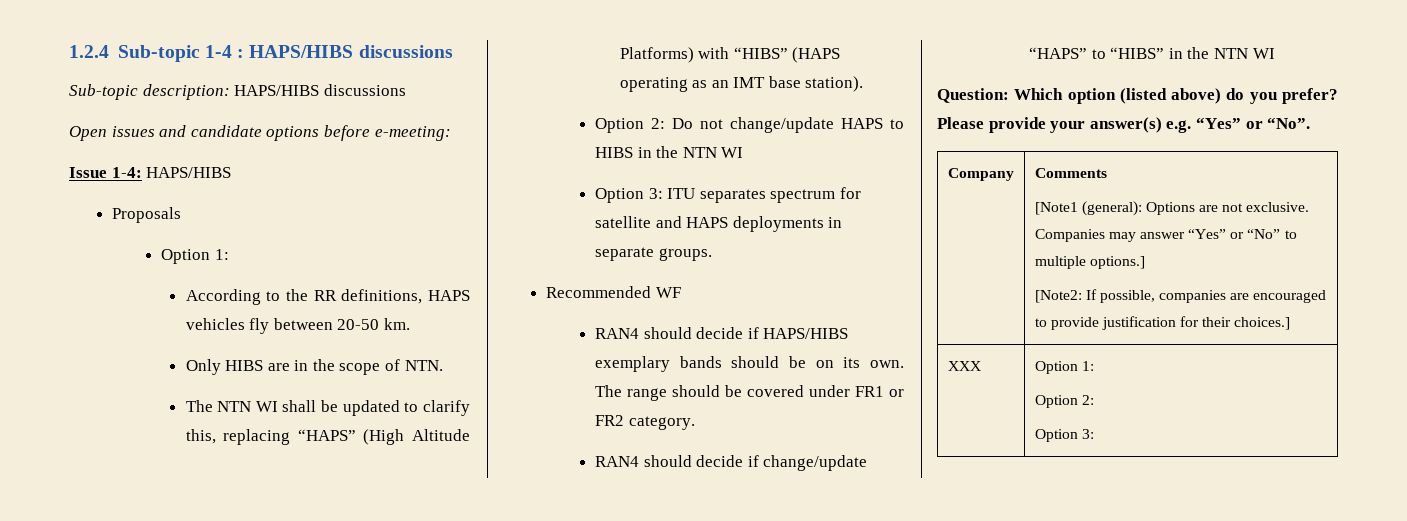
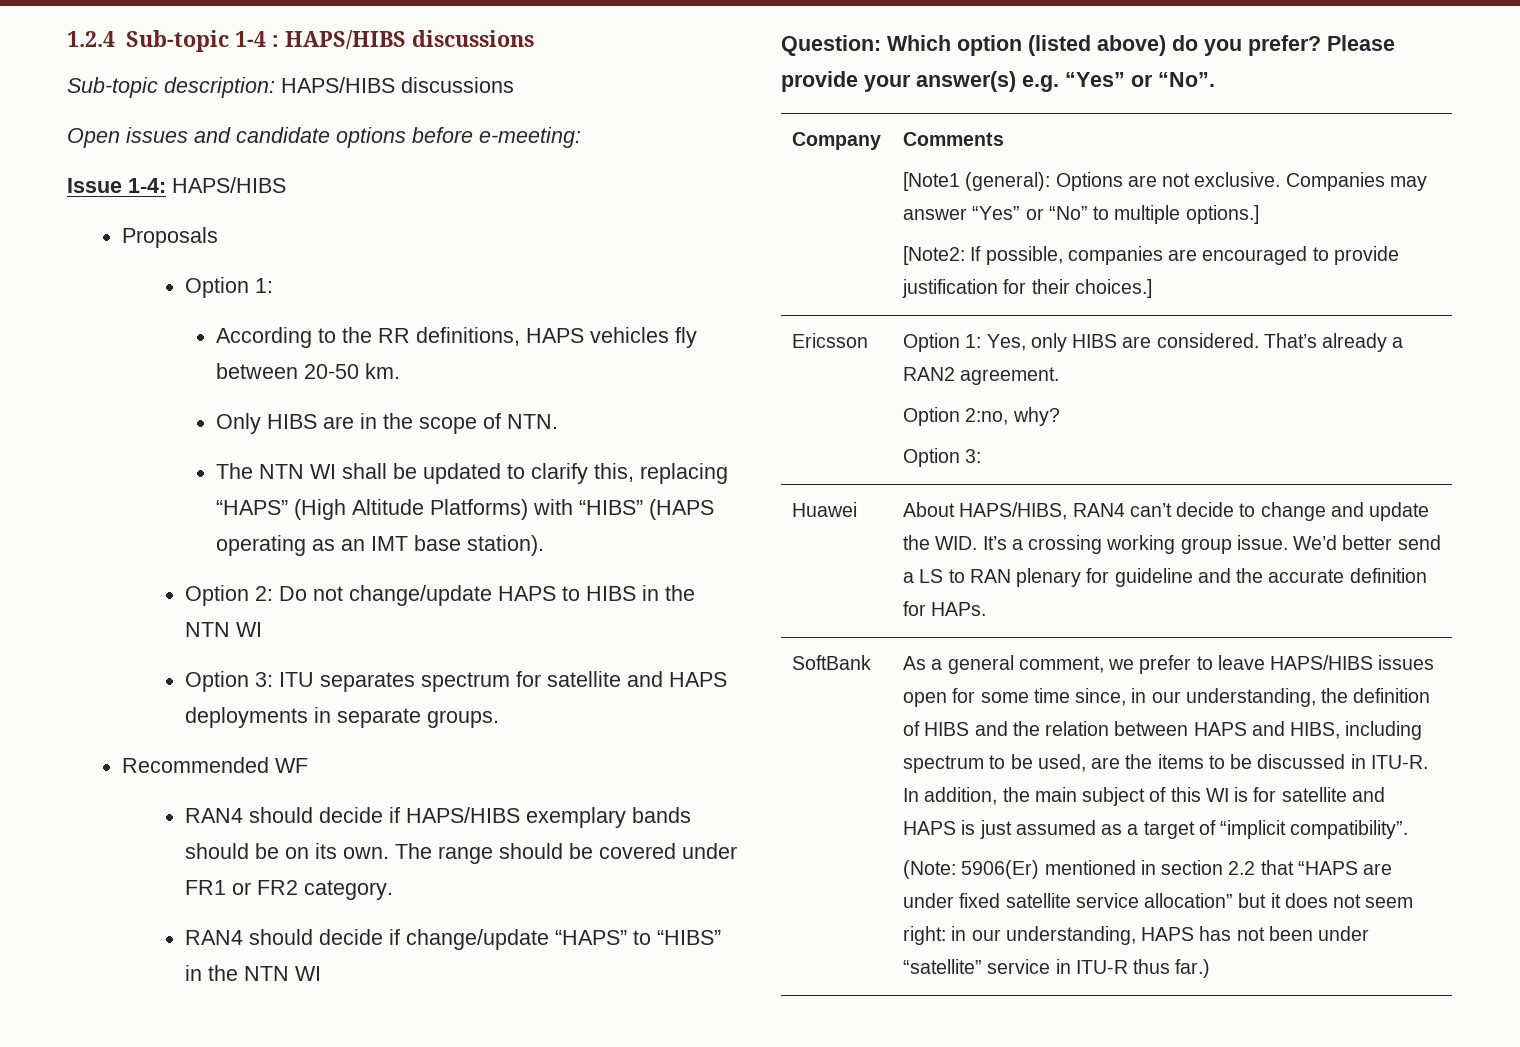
[947,361,981,371] [1034,361,1094,374] [1034,395,1094,408] [1034,429,1094,442] XXX | Option 1: // Option 2: // Option 3: -> [791,333,868,348] [902,333,1404,352] [902,367,1060,385] [902,407,1060,426] [902,448,982,467] [791,502,857,517] [902,502,1430,521] [902,535,1441,554] [902,568,1427,587] [902,601,987,616] [791,655,871,670] [902,655,1435,674] [902,688,1431,707] [902,721,1423,740] [902,754,1428,773] [902,787,1385,806] [902,820,1409,839] [902,860,1393,879] [902,893,1414,908] [902,926,1370,945] [902,959,1211,978] Ericsson | Option 1: Yes, only HIBS are considered. That’s already a RAN2 agreement. // Option 2:no, why? // Option 3: // Huawei | About HAPS/HIBS, RAN4 can’t decide to change and update the WID. It’s a crossing working group issue. We’d better send a LS to RAN plenary for guideline and the accurate definition for HAPs. // SoftBank | As a general comment, we prefer to leave HAPS/HIBS issues open for some time since, in our understanding, the definition of HIBS and the relation between HAPS and HIBS, including spectrum to be used, are the items to be discussed in ITU-R. In addition, the main subject of this WI is for satellite and HAPS is just assumed as a target of “implicit compatibility”. // (Note: 5906(Er) mentioned in section 2.2 that “HAPS are under fixed satellite service allocation” but it does not seem right: in our understanding, HAPS has not been under “satellite” service in ITU-R thus far.)

